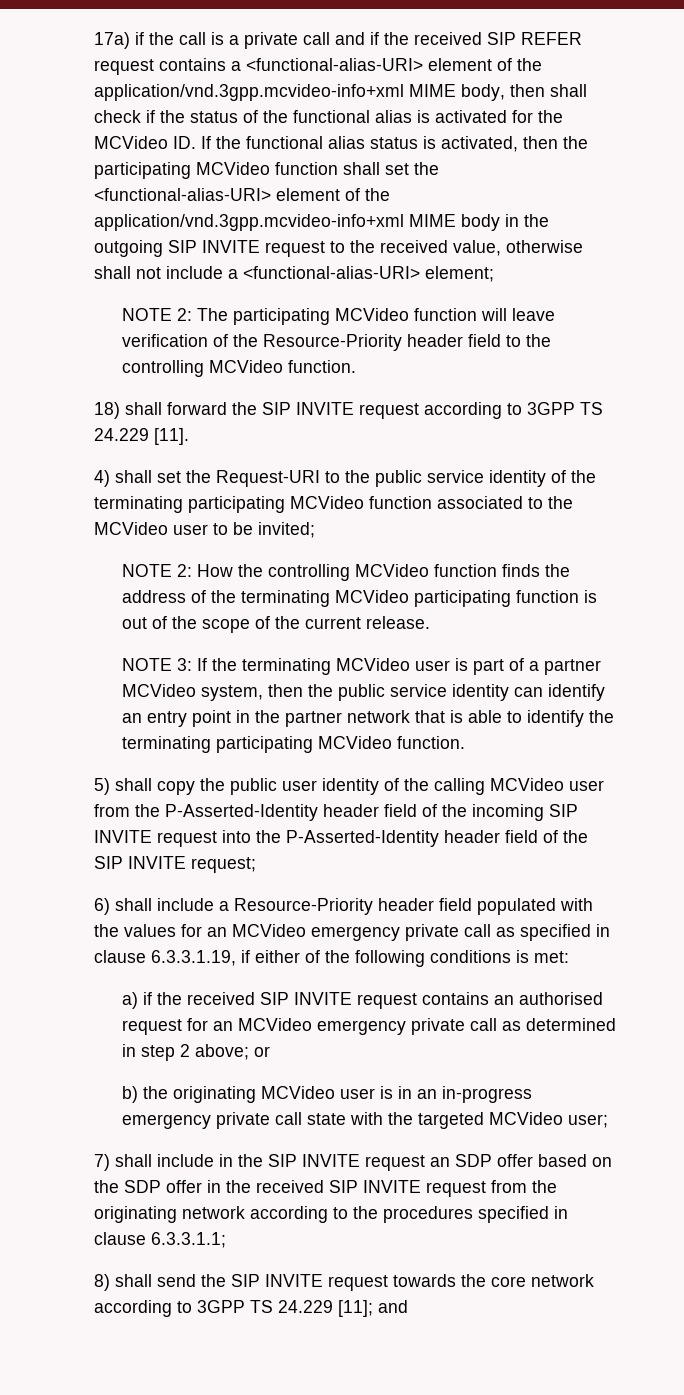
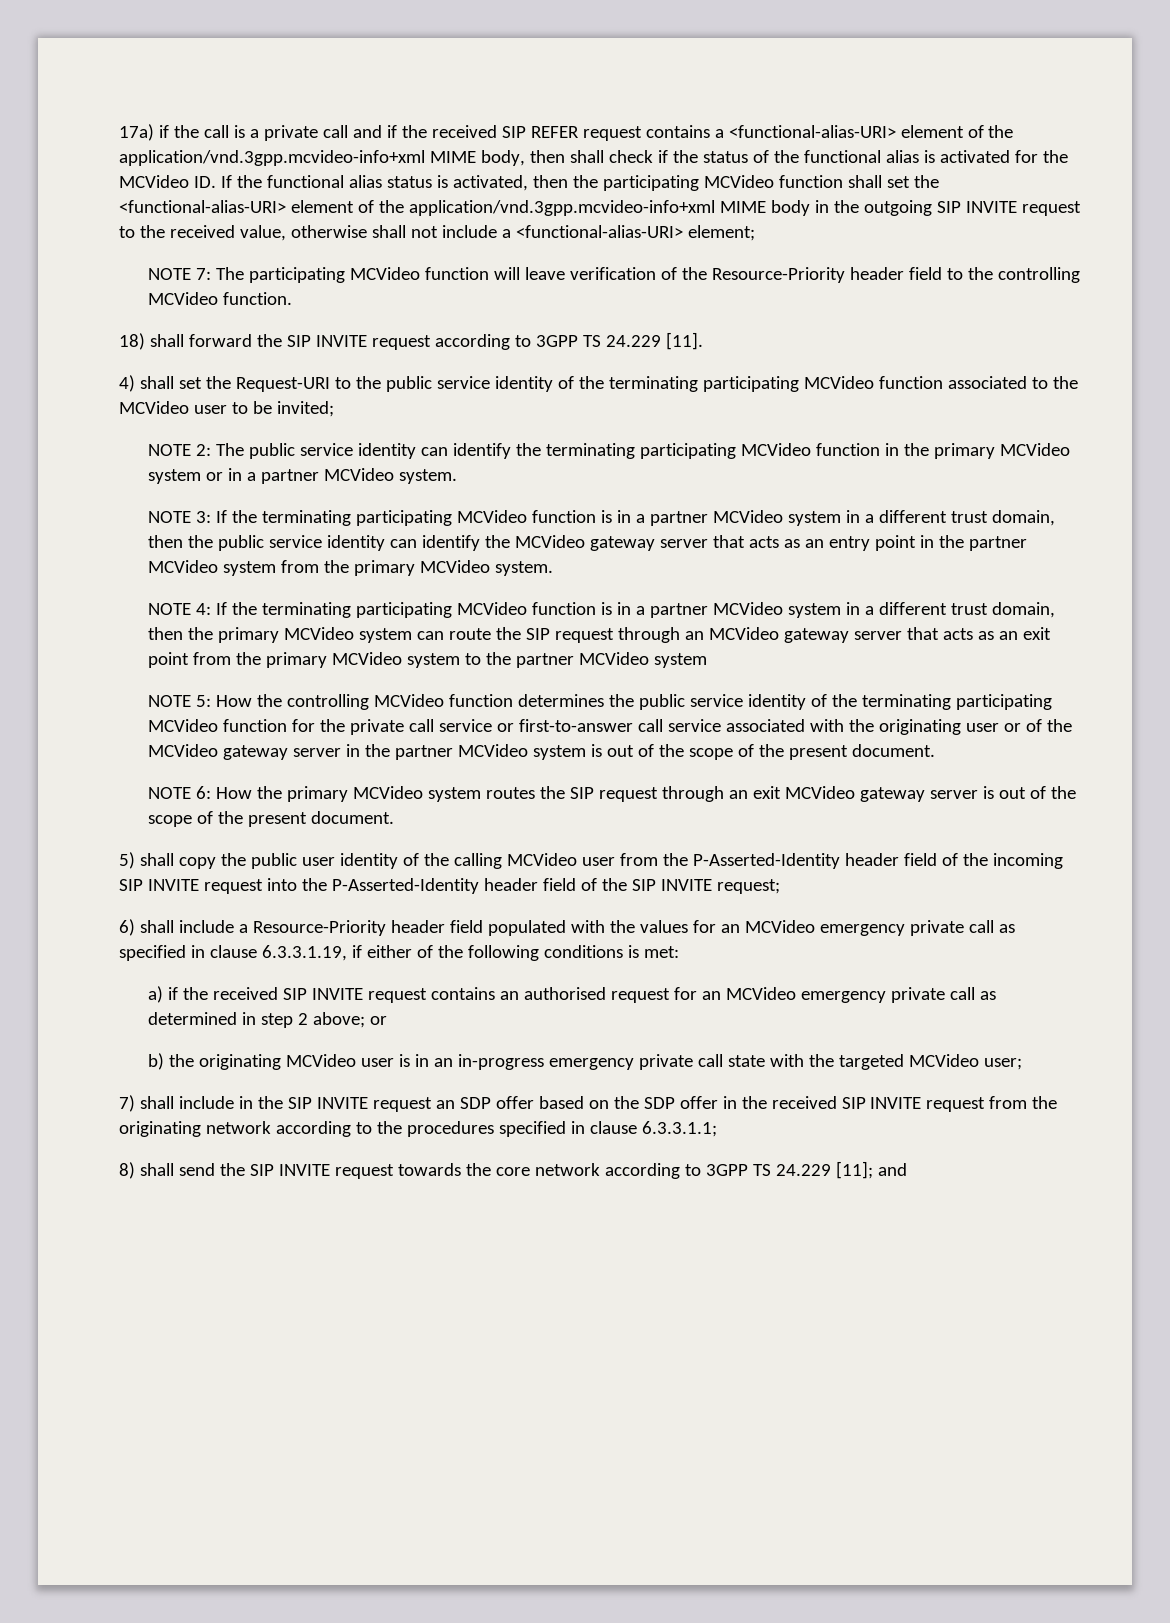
[177,308,193,321] 2: -> [196,268,212,280] 7:
(193, 570) none -> [216,443,1071,459] [148,468,458,484] [148,510,1056,526] [148,535,1028,551] [148,560,554,576] [148,602,1056,618] [148,627,1052,643] [148,652,708,668] [148,695,212,707] The public service identity can identify the terminating participating MCVideo function in the primary MCVideo system or in a partner MCVideo system. // NOTE 3: If the terminating participating MCVideo function is in a partner MCVideo system in a different trust domain, then the public service identity can identify the MCVideo gateway server that acts as an entry point in the partner MCVideo system from the primary MCVideo system. // NOTE 4: If the terminating participating MCVideo function is in a partner MCVideo system in a different trust domain, then the primary MCVideo system can route the SIP request through an MCVideo gateway server that acts as an exit point from the primary MCVideo system to the partner MCVideo system // NOTE 5:
[502,564,571,577] [122,590,598,607] [122,616,431,633] [122,658,602,675] [122,684,606,701] [122,710,615,727] [122,736,466,753] finds the address of the terminating MCVideo participating function is out of the scope of the current release. // NOTE 3: If the terminating MCVideo user is part of a partner MCVideo system, then the public service identity can identify an entry point in the partner network that is able to identify the terminating participating MCVideo function. -> [518,694,1053,710] [148,719,1073,735] [148,744,936,760] [148,786,1077,802] [148,811,395,827] determines the public service identity of the terminating participating MCVideo function for the private call service or first-to-answer call service associated with the originating user or of the MCVideo gateway server in the partner MCVideo system is out of the scope of the present document. // NOTE 6: How the primary MCVideo system routes the SIP request through an exit MCVideo gateway server is out of the scope of the present document.

